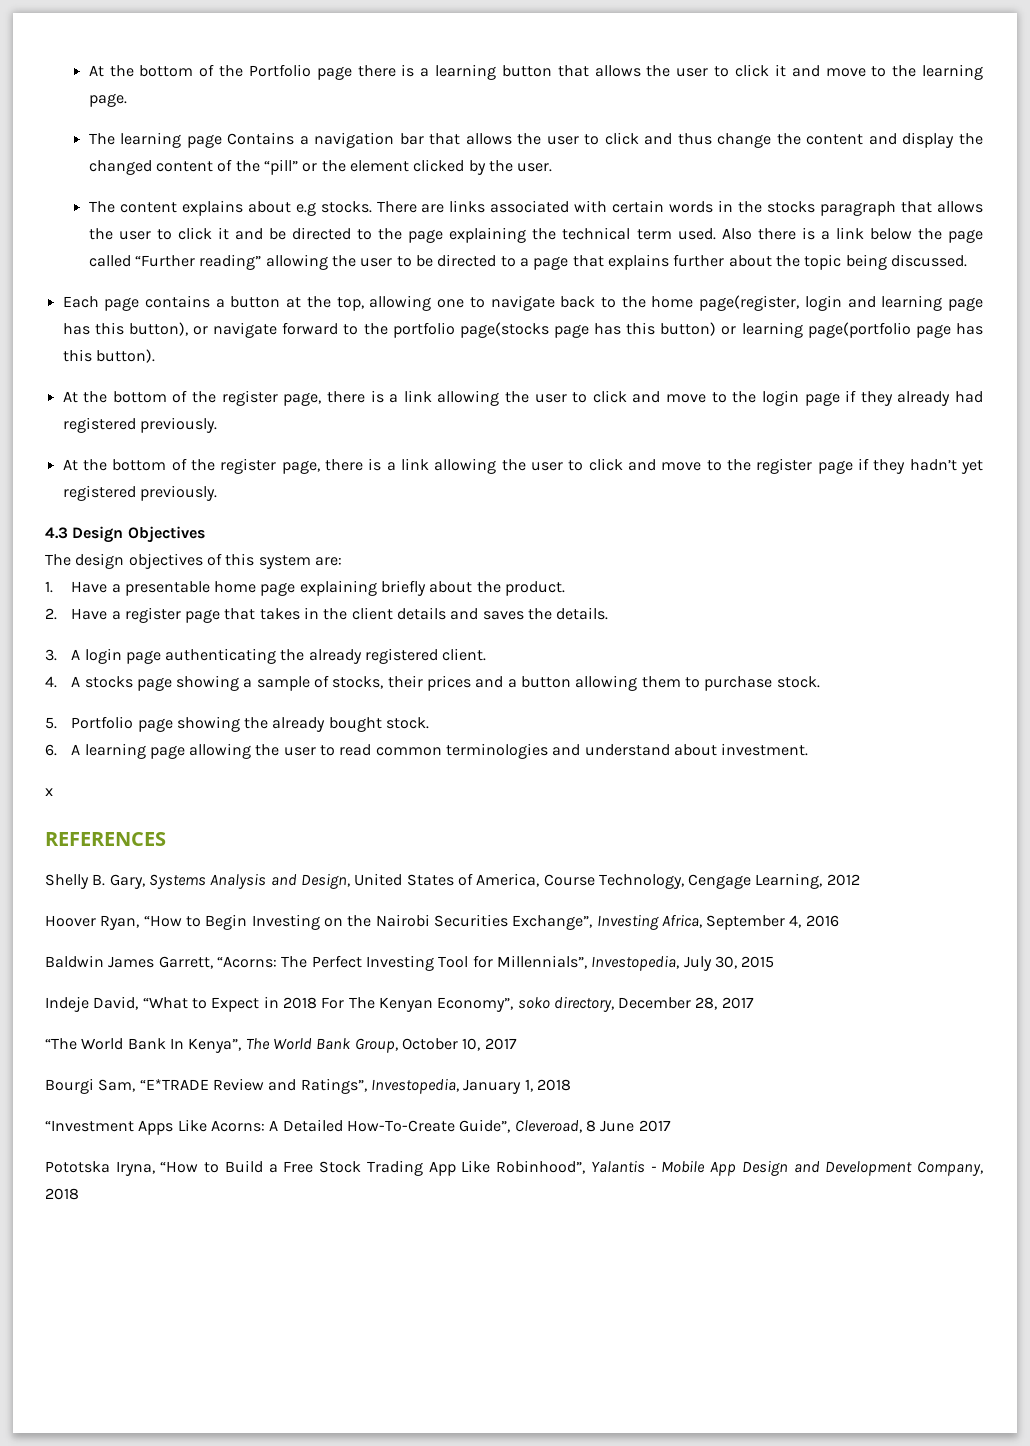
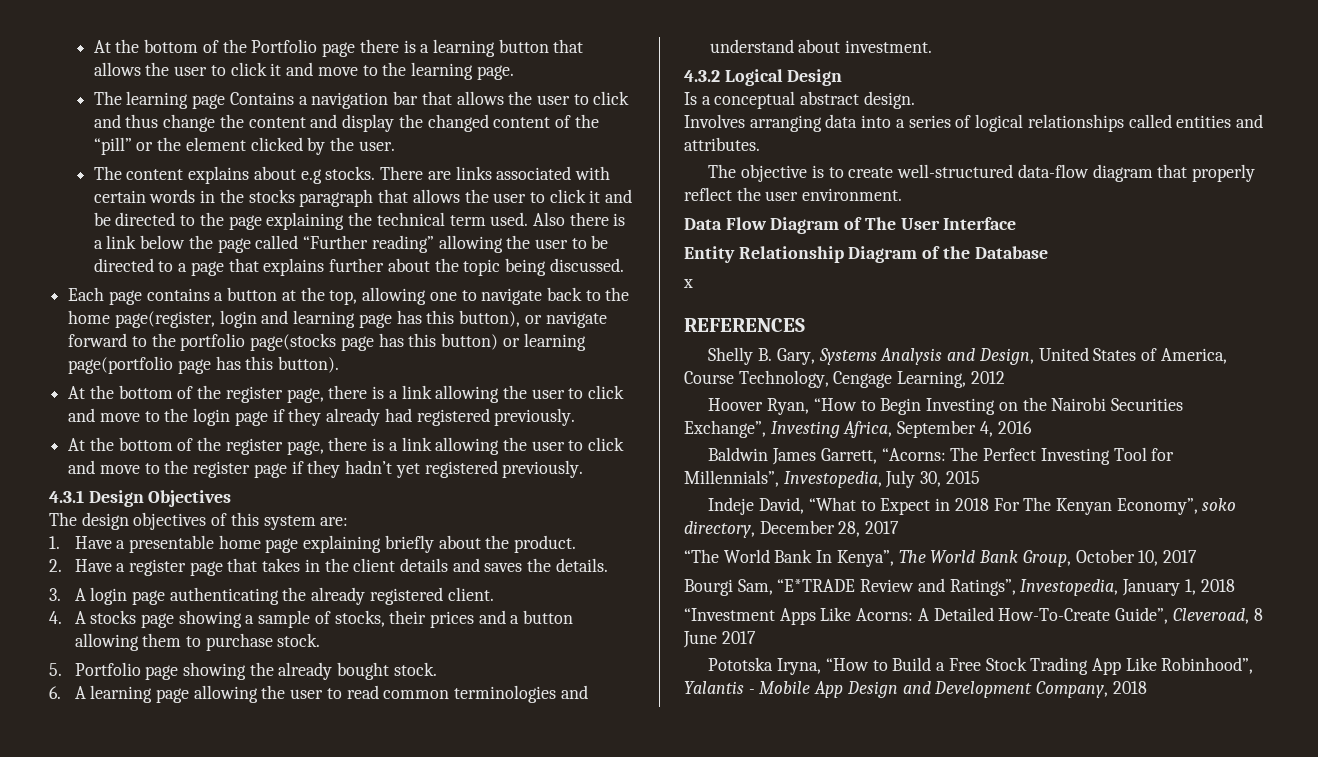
[45,527,68,539] 4.3 -> [49,490,84,503] 4.3.1
(809, 749) none -> [684,69,843,86] [684,91,915,109] [684,114,1263,132] [684,137,760,151] [708,164,1255,182] [684,187,903,201] [684,217,1017,234] [684,246,1048,263] // 4.3.2 Logical Design // Is a conceptual abstract design. // Involves arranging data into a series of logical relationships called entities and attributes. // The objective is to create well-structured data-flow diagram that properly reflect the user environment. // Data Flow Diagram of The User Interface // Entity Relationship Diagram of the Database

